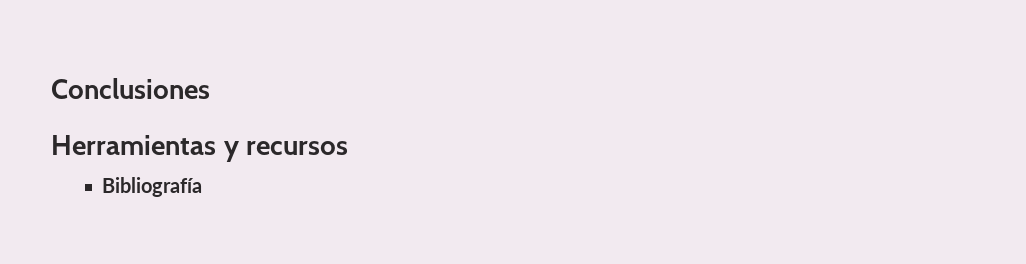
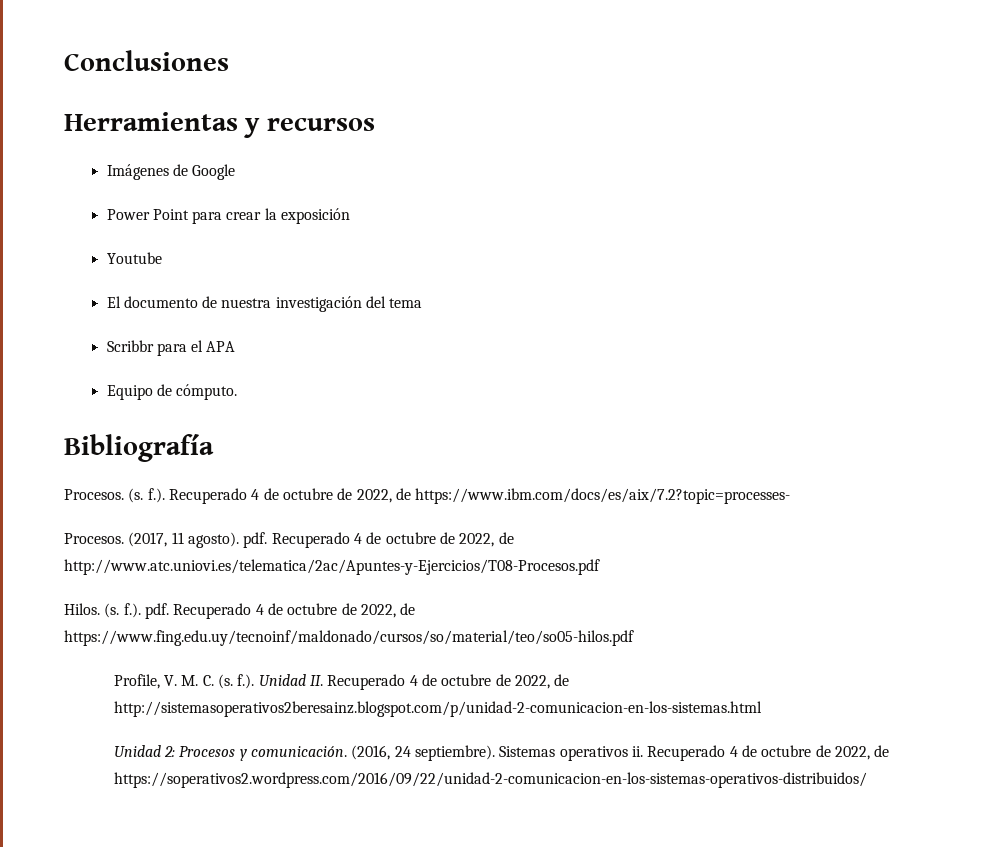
[102,177,203,197] Bibliografía -> [106,164,236,180] [106,208,351,224] [106,252,162,264] [106,296,423,312] [106,340,236,356] [106,384,238,400] [64,434,214,462] [64,488,791,504] [64,532,514,548] [64,559,600,575] [64,603,416,619] [64,630,634,646] [113,674,570,690] [113,701,762,717] [113,745,890,761] [113,772,867,788] Imágenes de Google // Power Point para crear la exposición // Youtube // El documento de nuestra investigación del tema // Scribbr para el APA // Equipo de cómputo. // Bibliografía // Procesos. (s. f.). Recuperado 4 de octubre de 2022, de https://www.ibm.com/docs/es/aix/7.2?topic=processes- // Procesos. (2017, 11 agosto). pdf. Recuperado 4 de octubre de 2022, de http://www.atc.uniovi.es/telematica/2ac/Apuntes-y-Ejercicios/T08-Procesos.pdf // Hilos. (s. f.). pdf. Recuperado 4 de octubre de 2022, de https://www.fing.edu.uy/tecnoinf/maldonado/cursos/so/material/teo/so05-hilos.pdf // Profile, V. M. C. (s. f.). Unidad II. Recuperado 4 de octubre de 2022, de http://sistemasoperativos2beresainz.blogspot.com/p/unidad-2-comunicacion-en-los-sistemas.html // Unidad 2: Procesos y comunicación. (2016, 24 septiembre). Sistemas operativos ii. Recuperado 4 de octubre de 2022, de https://soperativos2.wordpress.com/2016/09/22/unidad-2-comunicacion-en-los-sistemas-operativos-distribuidos/

